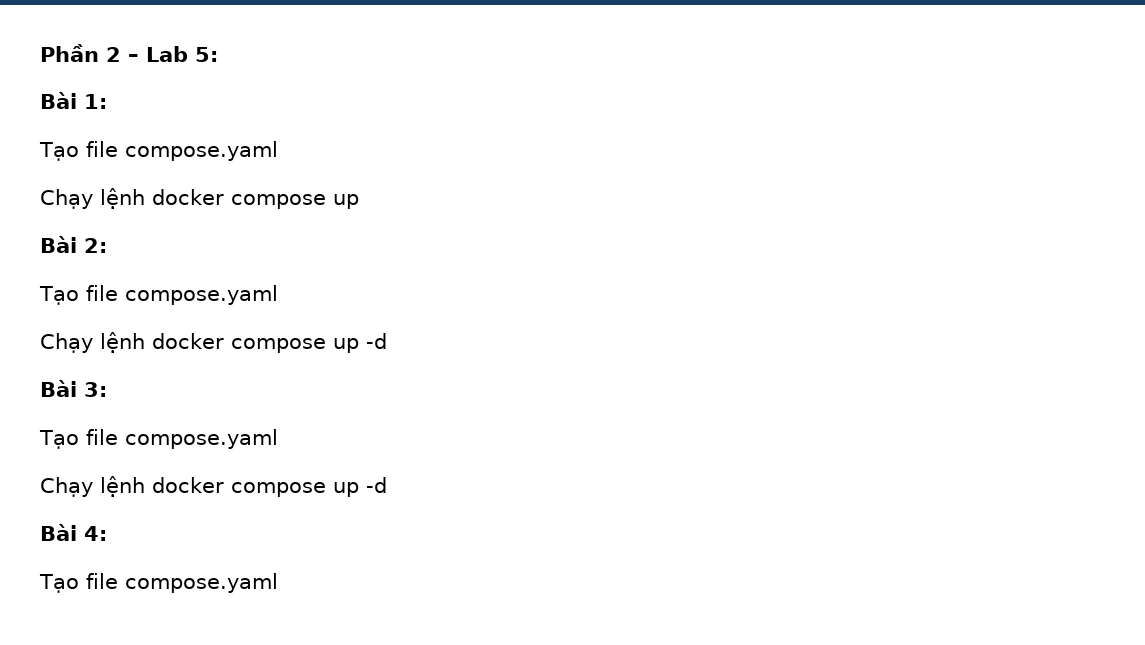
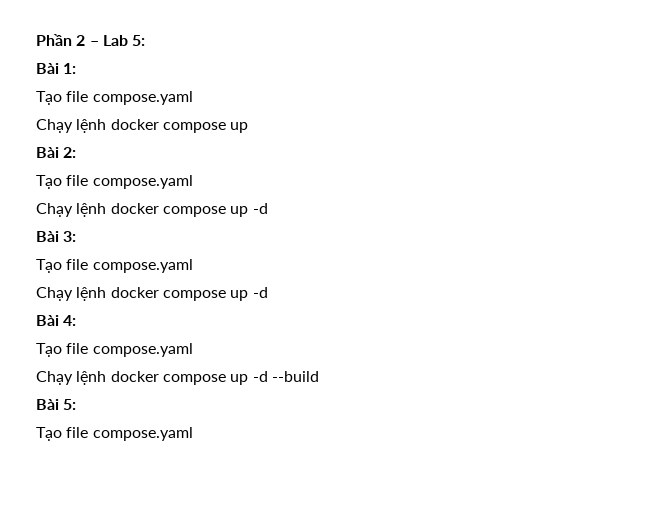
(278, 583) none -> [36,371,319,385] [36,399,77,410] [36,427,193,441] // Chạy lệnh docker compose up -d --build // Bài 5: // Tạo file compose.yaml

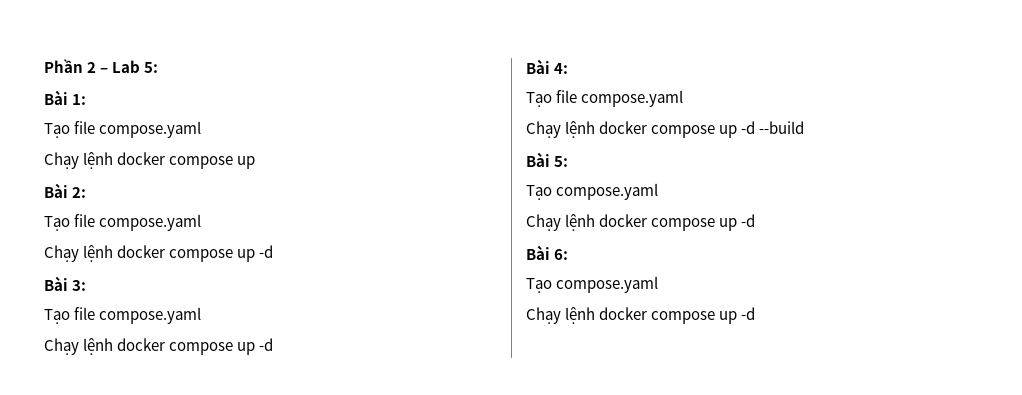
[66,427,193,441] file compose.yaml -> [556,183,659,200] [526,214,756,231] [526,245,569,260] [526,276,659,293] [526,307,756,324] compose.yaml // Chạy lệnh docker compose up -d // Bài 6: // Tạo compose.yaml // Chạy lệnh docker compose up -d

